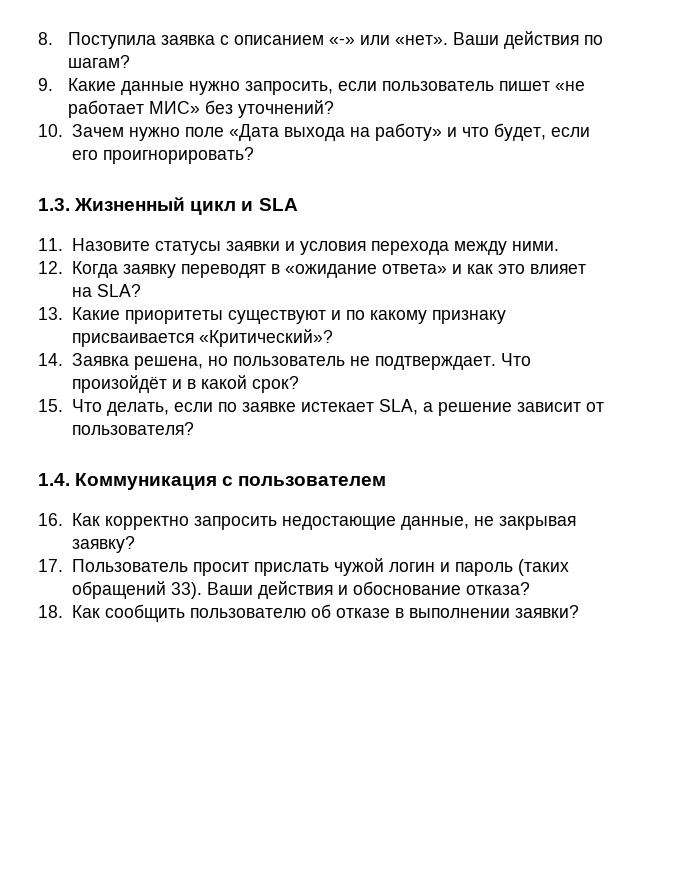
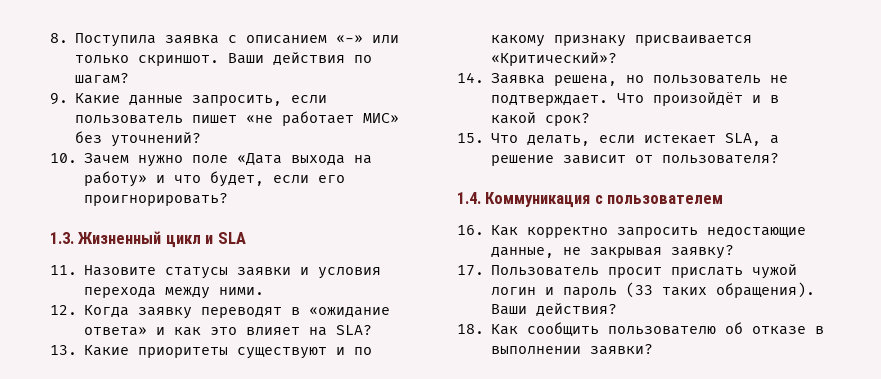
[395,35,449,45] «нет». -> [75,55,220,66] только скриншот.
[189,81,241,95] нужно -> (184, 100) none
[217,402,296,412] по заявке -> (636, 139) none
[517,559,569,576] [71,581,530,599] (таких обращений 33). Ваши действия и обоснование отказа? -> [626,282,816,298] [491,303,618,316] (33 таких обращения). Ваши действия?

